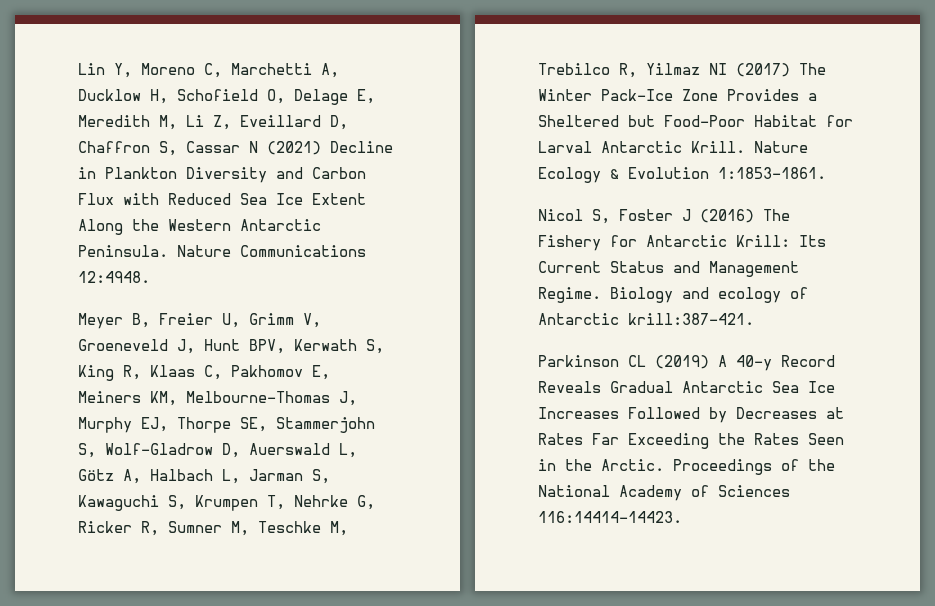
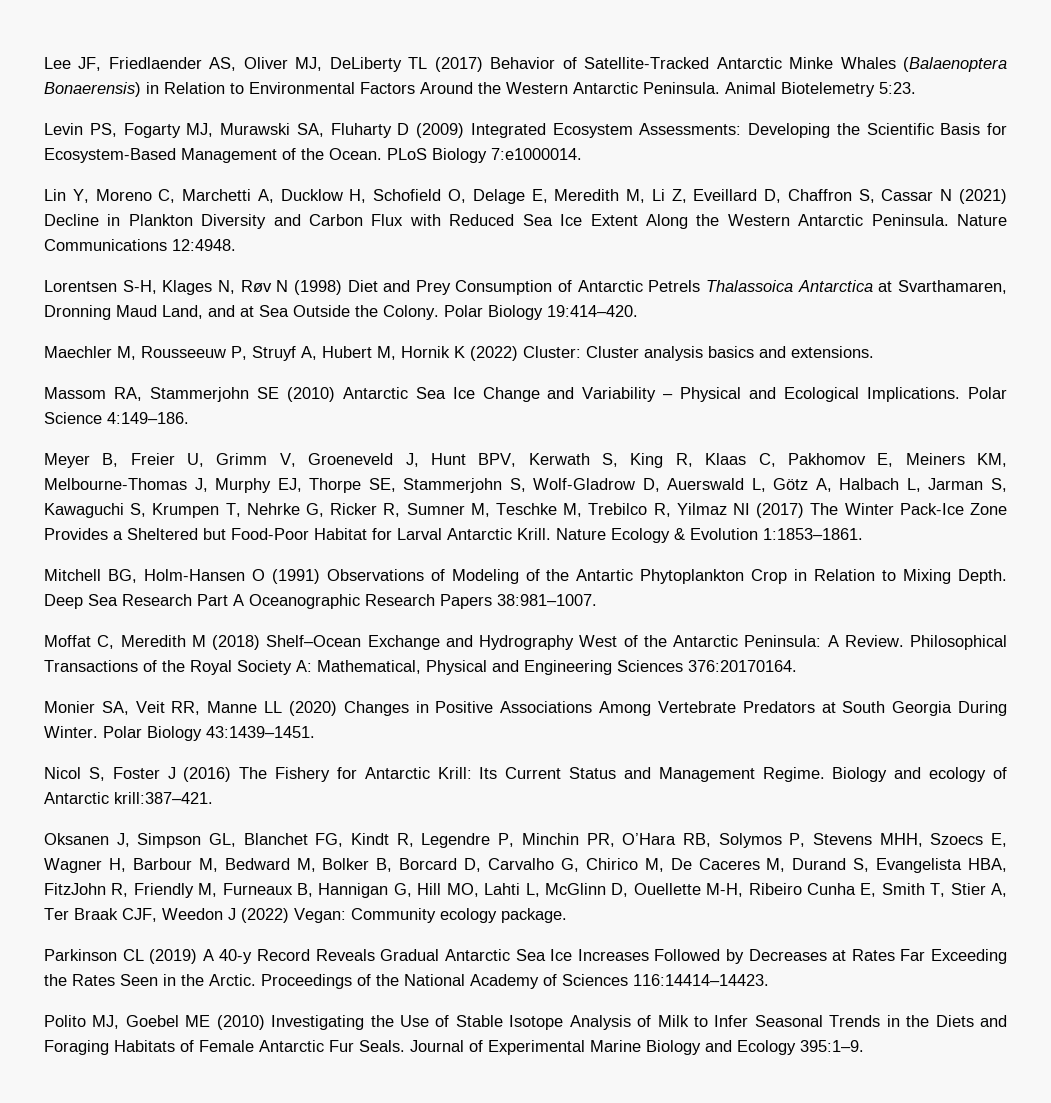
(78, 69) none -> [44,57,1008,72] [44,82,916,97] [44,123,1007,138] [44,148,582,163] Lee JF, Friedlaender AS, Oliver MJ, DeLiberty TL (2017) Behavior of Satellite-Tracked Antarctic Minke Whales (Balaenoptera Bonaerensis) in Relation to Environmental Factors Around the Western Antarctic Peninsula. Animal Biotelemetry 5:23. // Levin PS, Fogarty MJ, Murawski SA, Fluharty D (2009) Integrated Ecosystem Assessments: Developing the Scientific Basis for Ecosystem-Based Management of the Ocean. PLoS Biology 7:e1000014. //
(150, 277) none -> [44,280,1007,295] [44,305,638,320] [44,346,874,361] [44,387,1007,402] [44,412,189,424] // Lorentsen S-H, Klages N, Røv N (1998) Diet and Prey Consumption of Antarctic Petrels Thalassoica Antarctica at Svarthamaren, Dronning Maud Land, and at Sea Outside the Colony. Polar Biology 19:414–420. // Maechler M, Rousseeuw P, Struyf A, Hubert M, Hornik K (2022) Cluster: Cluster analysis basics and extensions. // Massom RA, Stammerjohn SE (2010) Antarctic Sea Ice Change and Variability – Physical and Ecological Implications. Polar Science 4:149–186.
(826, 173) none -> [44,569,1008,584] [44,594,597,609] [44,635,1007,650] [44,660,797,675] [44,701,1008,716] [44,726,315,741] // Mitchell BG, Holm-Hansen O (1991) Observations of Modeling of the Antartic Phytoplankton Crop in Relation to Mixing Depth. Deep Sea Research Part A Oceanographic Research Papers 38:981–1007. // Moffat C, Meredith M (2018) Shelf–Ocean Exchange and Hydrography West of the Antarctic Peninsula: A Review. Philosophical Transactions of the Royal Society A: Mathematical, Physical and Engineering Sciences 376:20170164. // Monier SA, Veit RR, Manne LL (2020) Changes in Positive Associations Among Vertebrate Predators at South Georgia During Winter. Polar Biology 43:1439–1451.
(754, 319) none -> [44,833,1008,848] [44,858,1007,873] [44,883,1007,898] [44,908,567,923] // Oksanen J, Simpson GL, Blanchet FG, Kindt R, Legendre P, Minchin PR, O’Hara RB, Solymos P, Stevens MHH, Szoecs E, Wagner H, Barbour M, Bedward M, Bolker B, Borcard D, Carvalho G, Chirico M, De Caceres M, Durand S, Evangelista HBA, FitzJohn R, Friendly M, Furneaux B, Hannigan G, Hill MO, Lahti L, McGlinn D, Ouellette M-H, Ribeiro Cunha E, Smith T, Stier A, Ter Braak CJF, Weedon J (2022) Vegan: Community ecology package.
(682, 517) none -> [44,1015,1008,1030] [44,1040,864,1055] // Polito MJ, Goebel ME (2010) Investigating the Use of Stable Isotope Analysis of Milk to Infer Seasonal Trends in the Diets and Foraging Habitats of Female Antarctic Fur Seals. Journal of Experimental Marine Biology and Ecology 395:1–9.

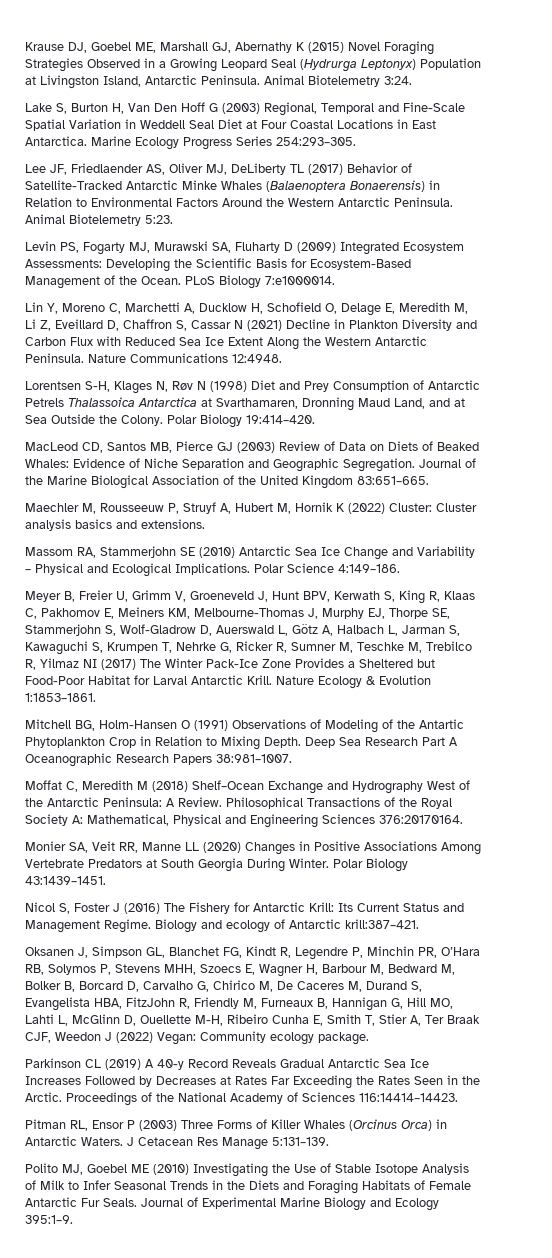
(44, 63) none -> [25,41,434,55] [25,58,481,72] [25,75,412,89] [25,102,465,116] [25,119,436,131] [25,136,356,150] Krause DJ, Goebel ME, Marshall GJ, Abernathy K (2015) Novel Foraging Strategies Observed in a Growing Leopard Seal (Hydrurga Leptonyx) Population at Livingston Island, Antarctic Peninsula. Animal Biotelemetry 3:24. // Lake S, Burton H, Van Den Hoff G (2003) Regional, Temporal and Fine-Scale Spatial Variation in Weddell Seal Diet at Four Coastal Locations in East Antarctica. Marine Ecology Progress Series 254:293–305. //
(638, 311) none -> [25,441,479,453] [25,458,476,472] [25,475,429,489] // MacLeod CD, Santos MB, Pierce GJ (2003) Review of Data on Diets of Beaked Whales: Evidence of Niche Separation and Geographic Segregation. Journal of the Marine Biological Association of the United Kingdom 83:651–665.
(769, 980) none -> [25,1119,447,1131] [25,1136,329,1150] // Pitman RL, Ensor P (2003) Three Forms of Killer Whales (Orcinus Orca) in Antarctic Waters. J Cetacean Res Manage 5:131–139.

